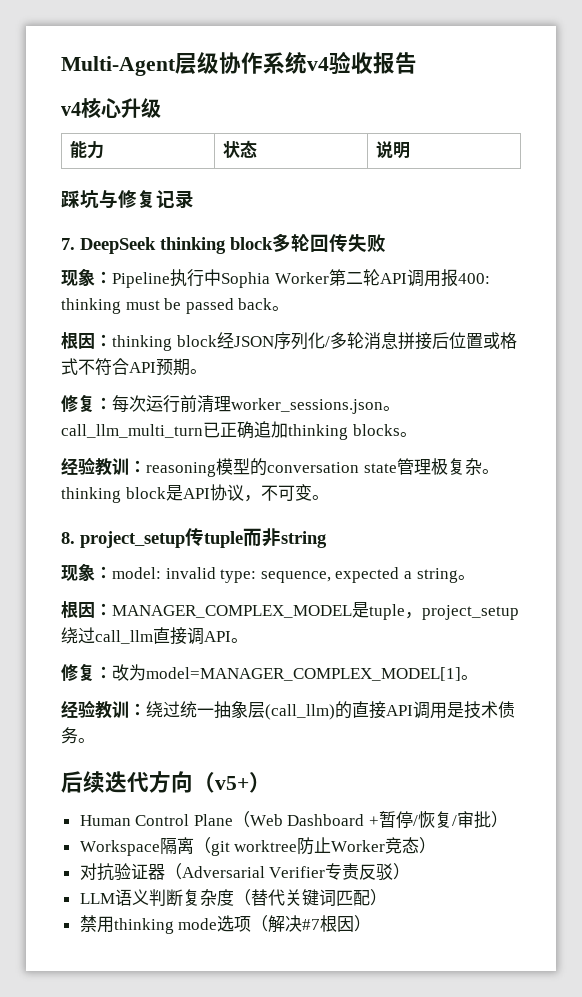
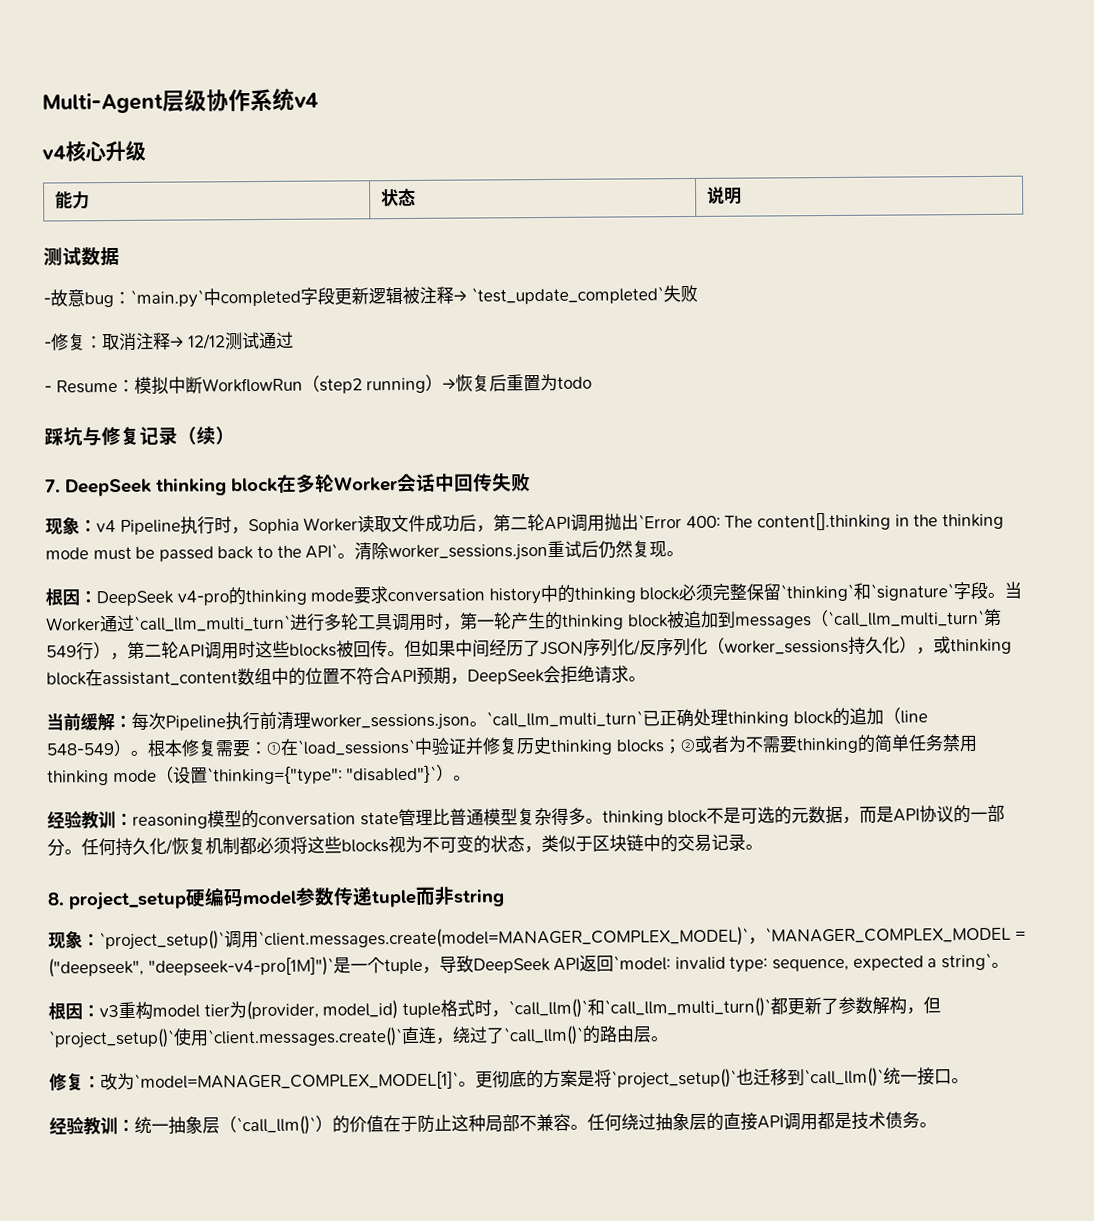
[329,51,417,74] 验收报告 -> (319, 100) none
(411, 150) none -> [43,246,120,266] [43,284,698,308] [44,331,294,351] [44,373,593,395] // 测试数据 // -故意bug：`main.py`中completed字段更新逻辑被注释→ `test_update_completed`失败 // -修复：取消注释→ 12/12测试通过 // - Resume：模拟中断WorkflowRun（step2 running）→恢复后重置为todo
(194, 199) none -> [177,426,235,445] （续）
[272,233,310,252] 多轮 -> [277,473,455,493] 在多轮Worker会话中
[112,269,221,288] Pipeline执行中 -> [96,516,249,535] v4 Pipeline执行时，
[328,269,490,287] [61,298,290,314] [61,332,517,351] [61,358,207,376] [61,394,400,414] [61,421,400,440] 第二轮API调用报400: thinking must be passed back。 // 根因：thinking block经JSON序列化/多轮消息拼接后位置或格式不符合API预期。 // 修复：每次运行前清理worker_sessions.json。call_llm_multi_turn已正确追加thinking blocks -> [357,511,1004,533] [45,540,685,562] [45,581,1023,607] [46,608,1002,633] [46,636,1012,661] [46,665,646,687] [46,707,928,732] [46,734,977,758] [47,764,455,786] 读取文件成功后，第二轮API调用抛出`Error 400: The content[].thinking in the thinking mode must be passed back to the API`。清除worker_sessions.json重试后仍然复现。 // 根因：DeepSeek v4-pro的thinking mode要求conversation history中的thinking block必须完整保留`thinking`和`signature`字段。当Worker通过`call_llm_multi_turn`进行多轮工具调用时，第一轮产生的thinking block被追加到messages（`call_llm_multi_turn`第549行），第二轮API调用时这些blocks被回传。但如果中间经历了JSON序列化/反序列化（worker_sessions持久化），或thinking block在assistant_content数组中的位置不符合API预期，DeepSeek会拒绝请求。 // 当前缓解：每次Pipeline执行前清理worker_sessions.json。`call_llm_multi_turn`已正确处理thinking block的追加（line 548-549）。根本修复需要：①在`load_sessions`中验证并修复历史thinking blocks；②或者为不需要thinking的简单任务禁用thinking mode（设置`thinking={"type": "disabled"}`）
[430,458,499,475] [61,484,329,503] [61,528,204,548] 极复杂。thinking block是API协议，不可变。 // 8. project_setup传 -> [431,804,1006,826] [47,833,763,857] [47,886,373,911] 比普通模型复杂得多。thinking block不是可选的元数据，而是API协议的一部分。任何持久化/恢复机制都必须将这些blocks视为不可变的状态，类似于区块链中的交易记录。 // 8. project_setup硬编码model参数传递
[112,567,161,579] model: -> [99,925,1026,951] [48,954,672,978] `project_setup()`调用`client.messages.create(model=MANAGER_COMPLEX_MODEL)`，`MANAGER_COMPLEX_MODEL = ("deepseek", "deepseek-v4-pro[1M]")`是一个tuple，导致DeepSeek API返回`model:
[416,568,475,583] [61,601,519,620] [61,627,248,645] [61,663,478,681] [61,700,180,719] string。 // 根因：MANAGER_COMPLEX_MODEL是tuple，project_setup绕过call_llm直接调API。 // 修复：改为model=MANAGER_COMPLEX_MODEL[1]。 // 经验教训：绕过 -> [940,952,1009,971] [48,996,941,1021] [48,1025,669,1049] [49,1067,969,1091] [49,1116,135,1136] string`。 // 根因：v3重构model tier为(provider, model_id) tuple格式时，`call_llm()`和`call_llm_multi_turn()`都更新了参数解构，但`project_setup()`使用`client.messages.create()`直连，绕过了`call_llm()`的路由层。 // 修复：改为`model=MANAGER_COMPLEX_MODEL[1]`。更彻底的方案是将`project_setup()`也迁移到`call_llm()`统一接口。 // 经验教训：
[265,704,335,720] (call_llm) -> [219,1113,707,1136] （`call_llm()`）的价值在于防止这种局部不兼容。任何绕过抽象层
(447, 710) none -> [817,1112,835,1130] 都
[61,771,271,793] [79,811,509,829] [79,837,437,856] [79,863,411,881] [79,889,387,906] [79,915,372,934] // 后续迭代方向（v5+） // Human Control Plane（Web Dashboard +暂停/恢复/审批） // Workspace隔离（git worktree防止Worker竞态） // 对抗验证器（Adversarial Verifier专责反驳） // LLM语义判断复杂度（替代关键词匹配） // 禁用thinking mode选项（解决#7根因） -> (937, 1125) none

